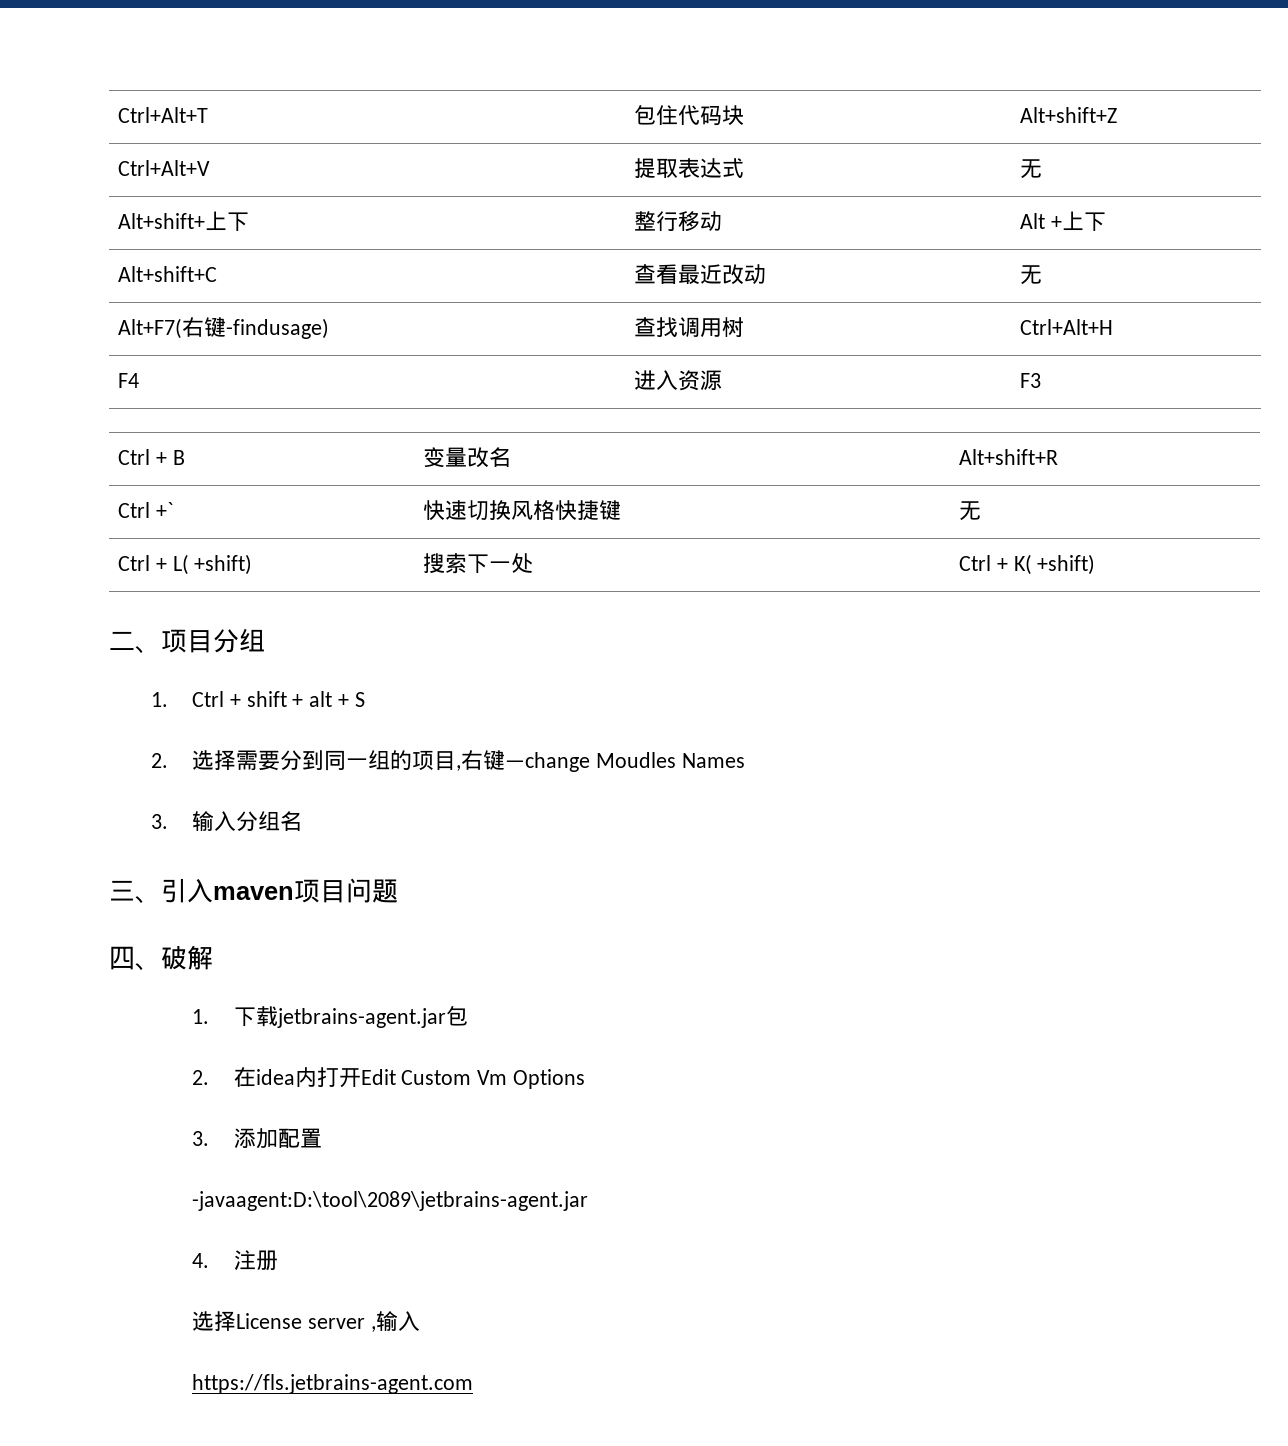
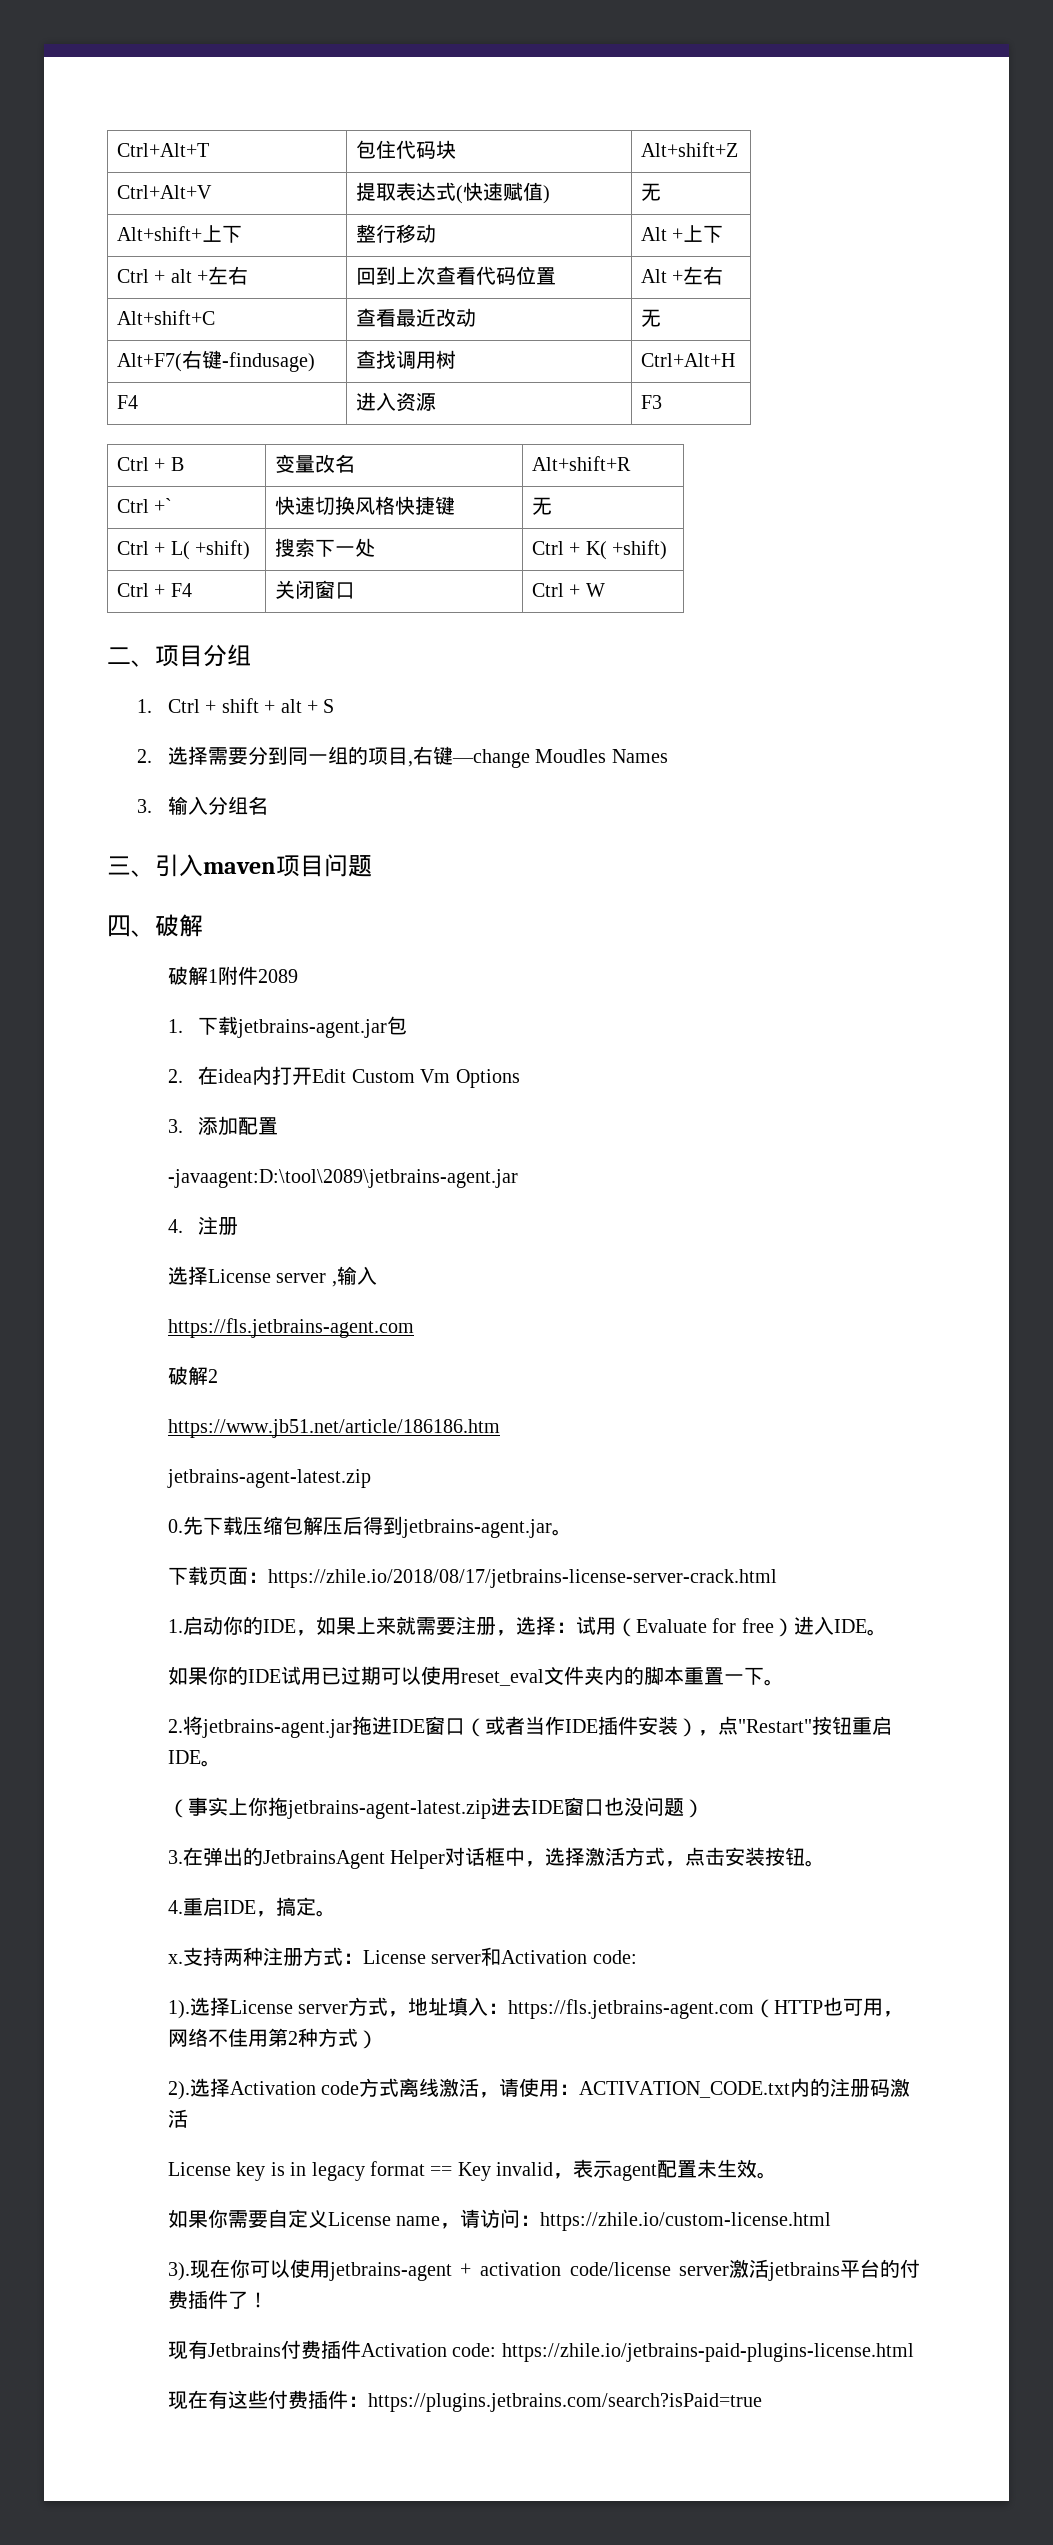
(744, 168) none -> [455,182,550,204] (快速赋值)
(1106, 221) none -> [116,266,249,285] [355,266,556,285] [640,266,724,285] // Ctrl + alt +左右 | 回到上次查看代码位置 | Alt +左右
(1096, 564) none -> [116,583,192,597] [274,580,355,599] [531,583,605,597] // Ctrl + F4 | 关闭窗口 | Ctrl + W
(213, 957) none -> [167,966,298,985] // 破解1附件2089
(474, 1384) none -> [167,1366,218,1385] [167,1419,500,1438] [166,1469,371,1488] [167,1516,572,1538] [167,1566,777,1588] [167,1616,887,1637] [167,1666,784,1686] [167,1716,892,1738] [167,1750,221,1767] [167,1797,704,1819] [167,1847,826,1869] [167,1897,336,1917] [167,1947,637,1966] [167,1997,904,2019] [167,2028,378,2049] [167,2078,911,2100] [167,2109,188,2128] [167,2159,778,2181] [167,2209,832,2231] [167,2259,920,2281] [167,2290,268,2309] [167,2340,914,2362] [167,2390,762,2412] // 破解2 // https://www.jb51.net/article/186186.htm // jetbrains-agent-latest.zip // 0.先下载压缩包解压后得到jetbrains-agent.jar。 // 下载页面：https://zhile.io/2018/08/17/jetbrains-license-server-crack.html // 1.启动你的IDE，如果上来就需要注册，选择：试用（Evaluate for free）进入IDE。 // 如果你的IDE试用已过期可以使用reset_eval文件夹内的脚本重置一下。 // 2.将jetbrains-agent.jar拖进IDE窗口（或者当作IDE插件安装），点"Restart"按钮重启IDE。 // （事实上你拖jetbrains-agent-latest.zip进去IDE窗口也没问题） // 3.在弹出的JetbrainsAgent Helper对话框中，选择激活方式，点击安装按钮。 // 4.重启IDE，搞定。 // x.支持两种注册方式：License server和Activation code: // 1).选择License server方式，地址填入：https://fls.jetbrains-agent.com（HTTP也可用，网络不佳用第2种方式） // 2).选择Activation code方式离线激活，请使用：ACTIVATION_CODE.txt内的注册码激活 // License key is in legacy format == Key invalid，表示agent配置未生效。 // 如果你需要自定义License name，请访问：https://zhile.io/custom-license.html // 3).现在你可以使用jetbrains-agent + activation code/license server激活jetbrains平台的付费插件了！ // 现有Jetbrains付费插件Activation code: https://zhile.io/jetbrains-paid-plugins-license.html // 现在有这些付费插件：https://plugins.jetbrains.com/search?isPaid=true

